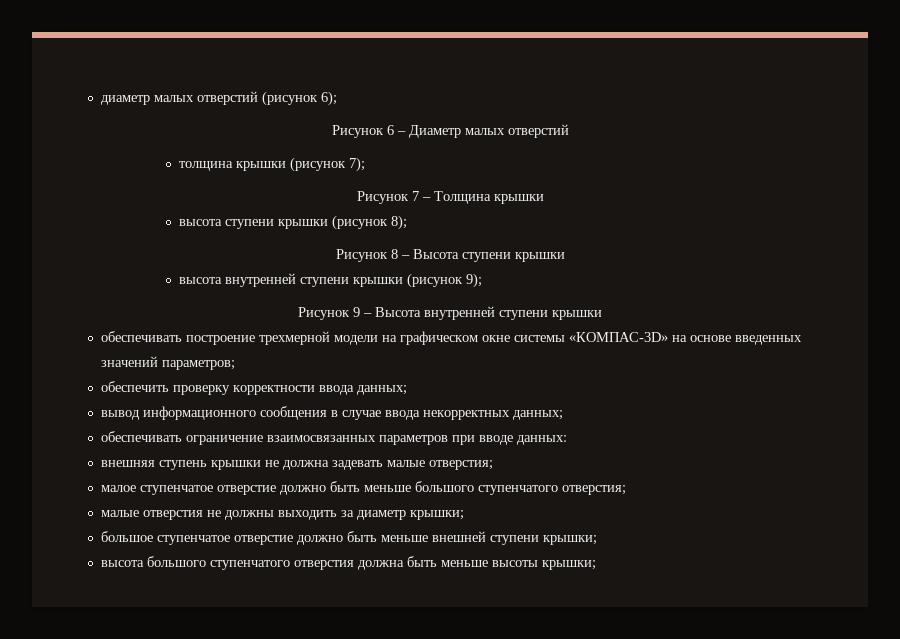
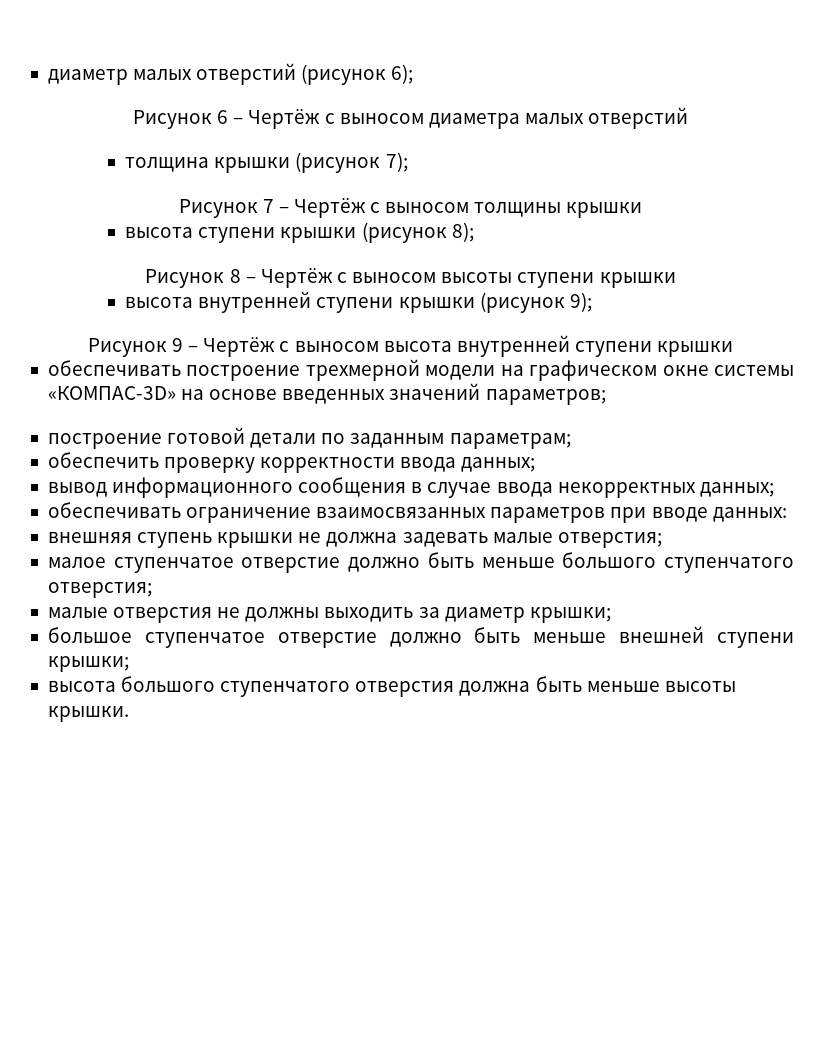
[408,125,461,138] Диаметр -> [248,109,520,129] Чертёж с выносом диаметра
[433,191,491,204] Толщина -> [293,198,562,218] Чертёж с выносом толщины
[412,249,459,259] Высота -> [260,268,513,288] Чертёж с выносом высоты
[375,307,421,317] Высота -> [203,337,452,357] Чертёж с выносом высота
(235, 365) none -> [47,427,571,449] // построение готовой детали по заданным параметрам;
[541,560,596,570] крышки; -> [47,706,129,722] крышки.

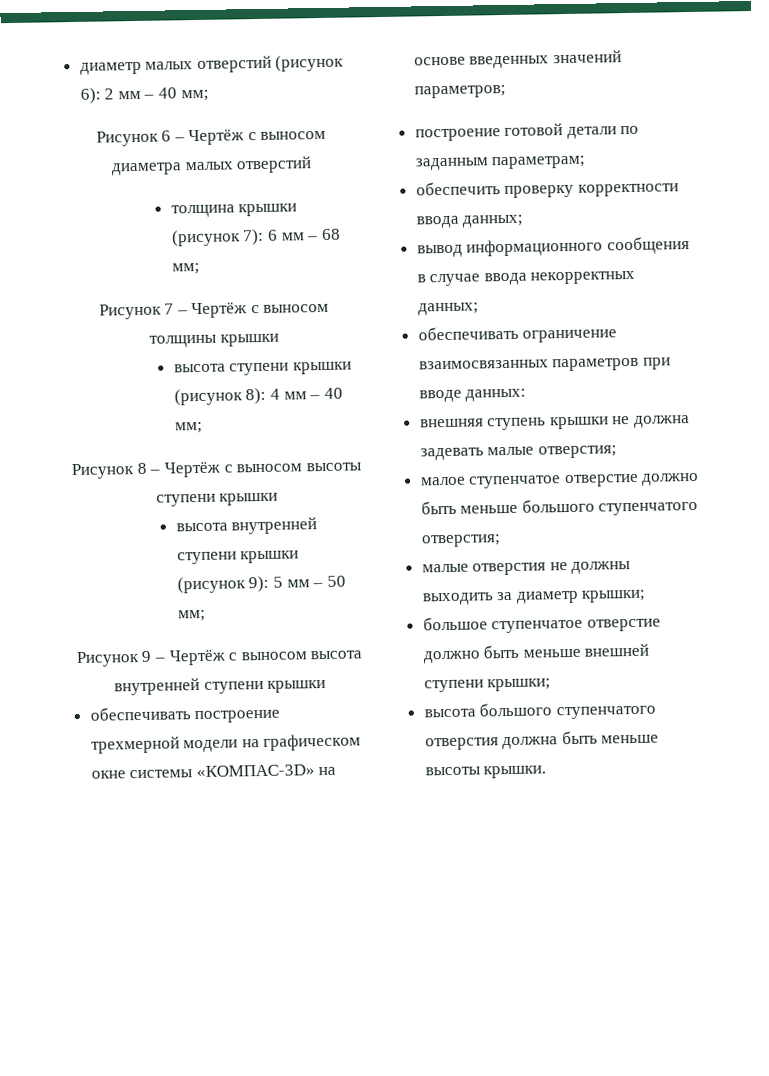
[391,64,414,84] 6); -> [79,87,209,104] 6): 2 мм – 40 мм;
[385,152,408,172] 7); -> [242,228,341,246] [171,262,200,275] 7): 6 мм – 68 мм;
[451,222,474,242] 8); -> [245,387,343,405] [174,421,203,434] 8): 4 мм – 40 мм;
[569,292,592,312] 9); -> [248,575,346,593] [177,609,206,622] 9): 5 мм – 50 мм;

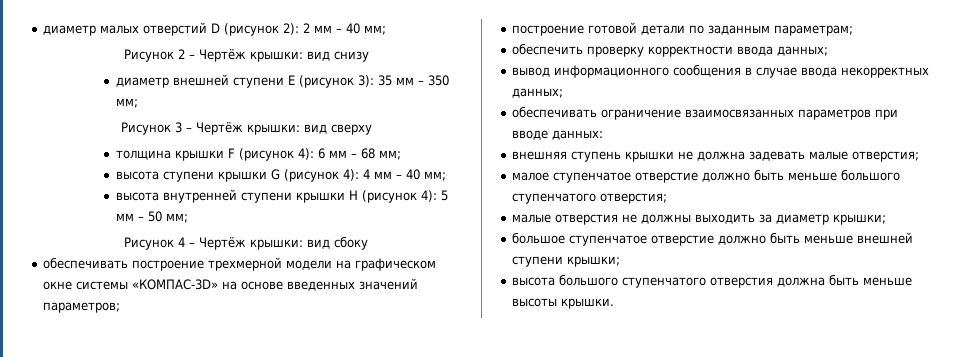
[275,54,345,72] [79,87,101,104] (рисунок 6): -> [211,23,300,36] D (рисунок 2):
[161,129,327,146] [110,156,313,176] 6 – Чертёж с выносом диаметра малых отверстий -> [177,49,369,62] [115,74,449,88] [115,98,138,108] [120,122,372,135] 2 – Чертёж крышки: вид снизу // диаметр внешней ступени E (рисунок 3): 35 мм – 350 мм; // Рисунок 3 – Чертёж крышки: вид сверху
[170,228,265,247] (рисунок 7): -> [227,148,314,161] F (рисунок 4):
[98,302,330,320] [149,333,279,348] // Рисунок 7 – Чертёж с выносом толщины крышки -> (401, 155) none
[173,387,267,406] (рисунок 8): -> [270,169,359,182] G (рисунок 4):
[71,461,362,480] [155,492,279,507] [175,517,318,535] [176,550,300,565] [176,575,270,594] // Рисунок 8 – Чертёж с выносом высоты ступени крышки // высота внутренней ступени крышки (рисунок 9): -> [115,189,437,203] // высота внутренней ступени крышки H (рисунок 4):
[141,649,363,666] [113,678,327,696] 9 – Чертёж с выносом высота внутренней ступени крышки -> [178,236,368,250] 4 – Чертёж крышки: вид сбоку

